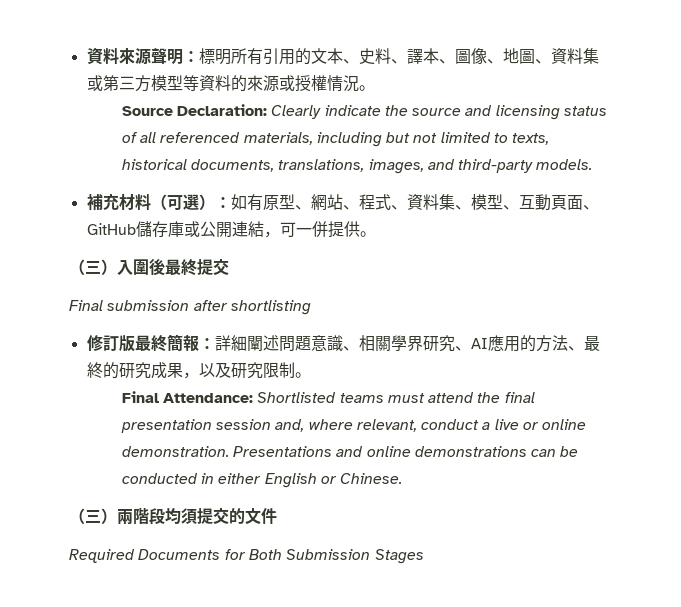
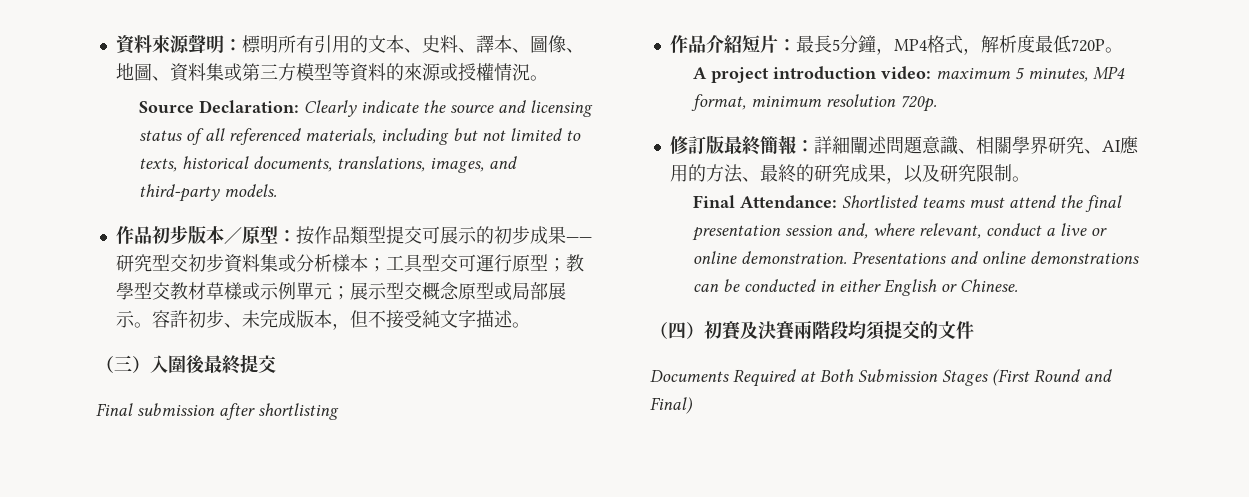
[86,193,599,211] [86,221,360,238] 補充材料（可選）：如有原型、網站、程式、資料集、模型、互動頁面、GitHub儲存庫或公開連結，可一併提供 -> [115,225,592,245] [115,254,584,273] [115,282,566,300] [115,309,513,330] 作品初步版本／原型：按作品類型提交可展示的初步成果——研究型交初步資料集或分析樣本；工具型交可運行原型；教學型交教材草樣或示例單元；展示型交概念原型或局部展示。容許初步、未完成版本，但不接受純文字描述
(311, 307) none -> [669,35,1123,55] [693,66,1126,83] [691,94,938,112] // 作品介紹短片：最長5分鐘，MP4格式，解析度最低720P。 // A project introduction video: maximum 5 minutes, MP4 format, minimum resolution 720p.
[85,508,117,524] 三） -> [668,321,795,340] 四）初賽及決賽
[69,549,424,564] Required Documents for Both Submission Stages -> [650,369,1112,387] [650,397,692,414] Documents Required at Both Submission Stages (First Round and Final)

